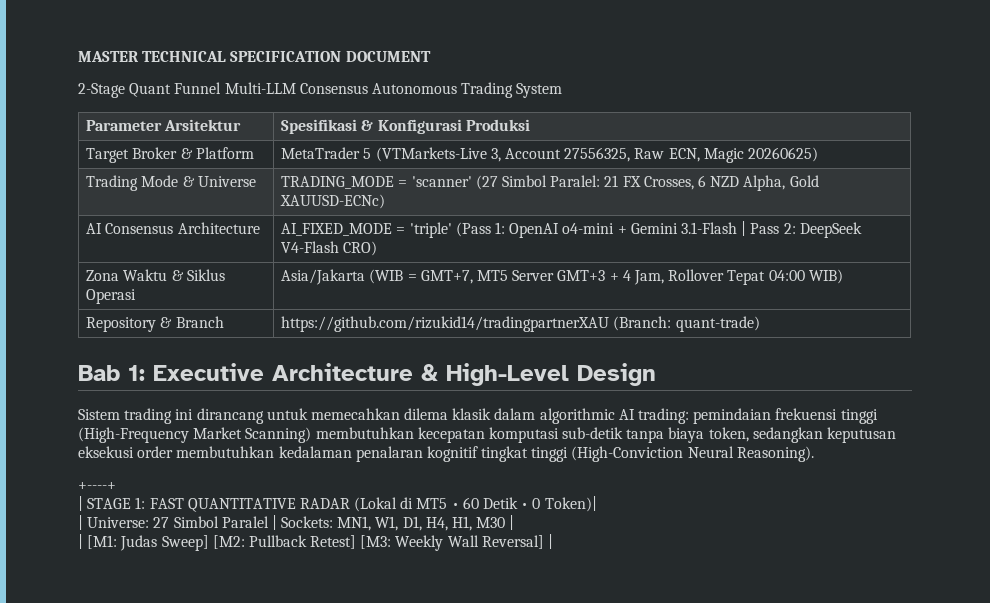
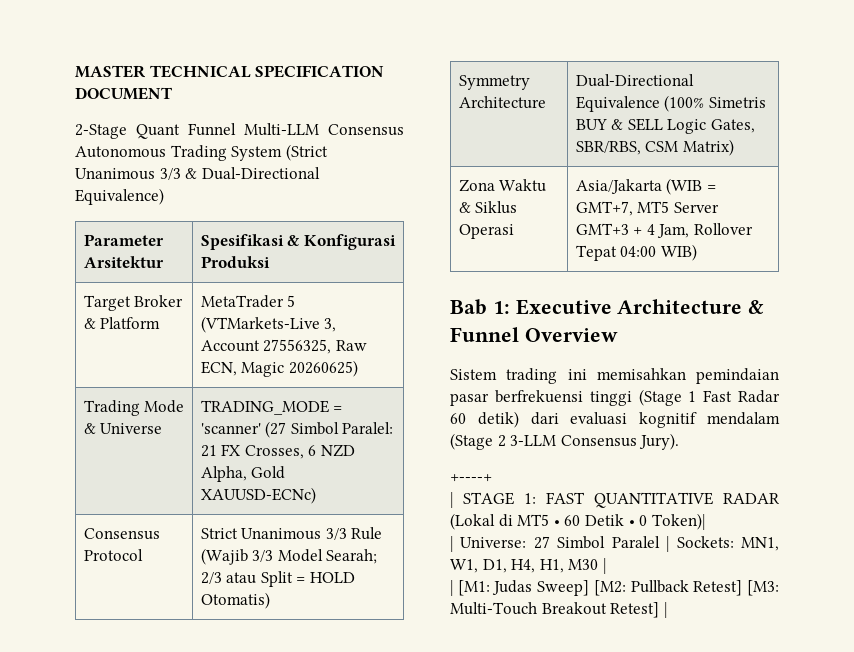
(563, 90) none -> [285,144,328,161] [75,167,320,180] [75,188,164,205] (Strict Unanimous 3/3 & Dual-Directional Equivalence)
[86,222,260,234] [281,221,862,238] [281,241,378,256] AI Consensus Architecture | AI_FIXED_MODE = 'triple' (Pass 1: OpenAI o4-mini + Gemini 3.1-Flash | Pass 2: DeepSeek V4-Flash CRO) -> [83,528,160,540] [83,549,143,561] [200,527,383,540] [200,548,378,565] [200,571,356,587] [200,592,270,609] [458,75,530,90] [458,96,546,109] [575,74,694,87] [575,95,766,112] [575,118,756,134] [575,139,734,156] Consensus Protocol | Strict Unanimous 3/3 Rule (Wajib 3/3 Model Searah; 2/3 atau Split = HOLD Otomatis) // Symmetry Architecture | Dual-Directional Equivalence (100% Simetris BUY & SELL Logic Gates, SBR/RBS, CSM Matrix)
[86,316,224,332] [281,316,760,332] // Repository & Branch | https://github.com/rizukid14/tradingpartnerXAU (Branch: quant-trade) -> (697, 252) none
[446,363,656,386] High-Level Design -> [450,327,618,342] Funnel Overview
[196,408,878,424] [78,427,897,443] [78,446,814,462] dirancang untuk memecahkan dilema klasik dalam algorithmic AI trading: pemindaian frekuensi tinggi (High-Frequency Market Scanning) membutuhkan kecepatan komputasi sub-detik tanpa biaya token, sedangkan keputusan eksekusi order membutuhkan kedalaman penalaran kognitif tingkat tinggi (High-Conviction Neural Reasoning). -> [596,368,779,384] [450,389,780,406] [450,411,780,428] [450,433,680,450] memisahkan pemindaian pasar berfrekuensi tinggi (Stage 1 Fast Radar 60 detik) dari evaluasi kognitif mendalam (Stage 2 3-LLM Consensus Jury).
[395,535,544,551] Weekly Wall Reversal] -> [450,602,660,618] Multi-Touch Breakout Retest]

